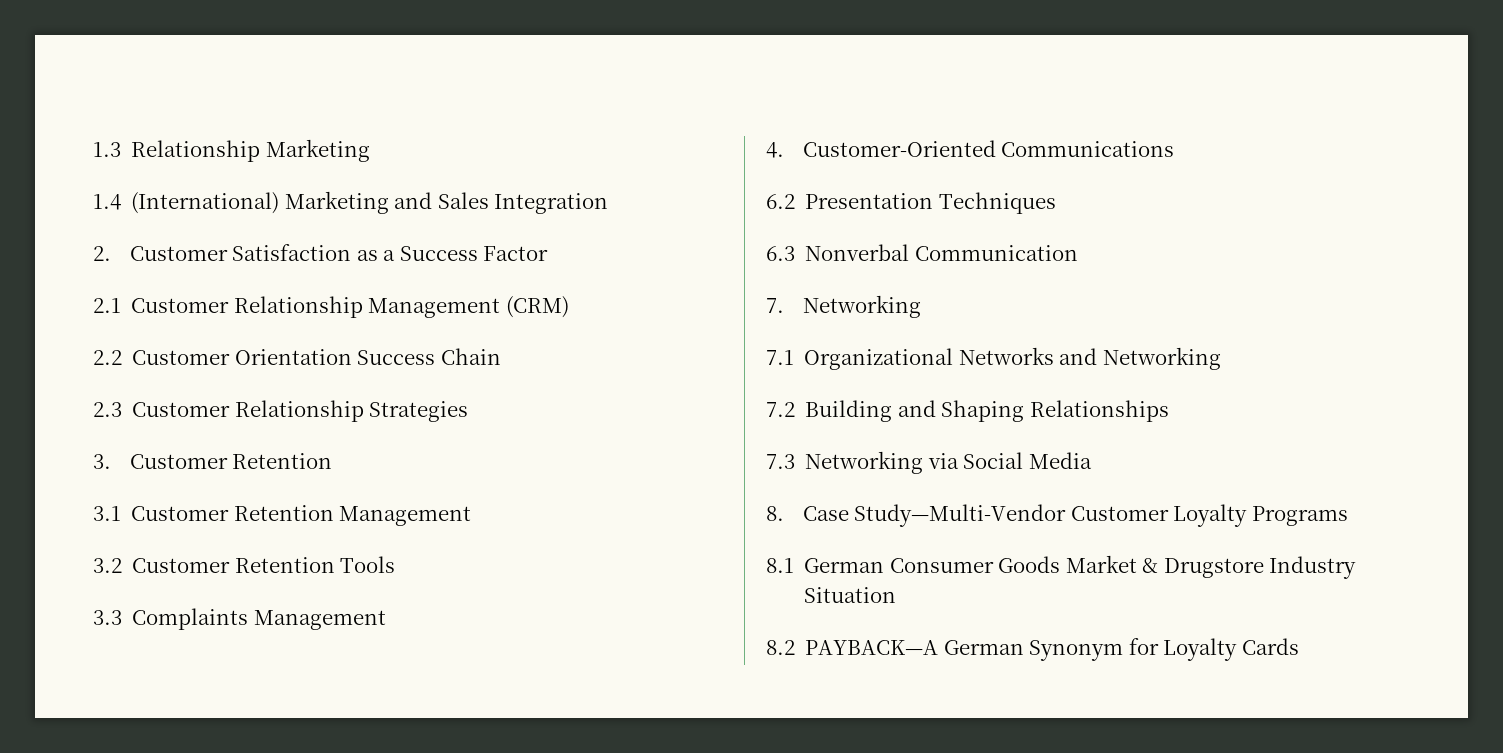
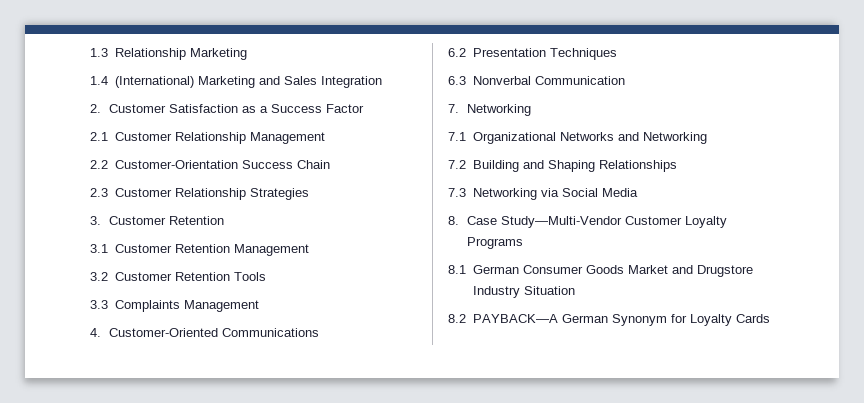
[505,296,569,318] (CRM) -> (325, 138) none
[132,349,352,365] Customer Orientation -> [114,160,238,169] Customer-Orientation
[1142,558,1159,573] & -> [671,265,693,274] and

